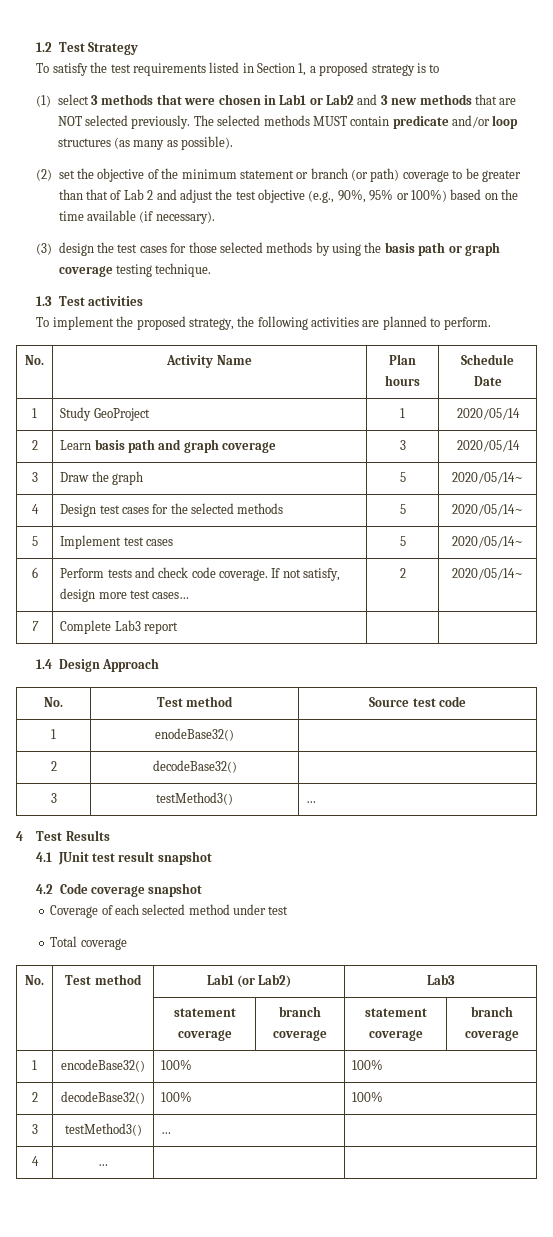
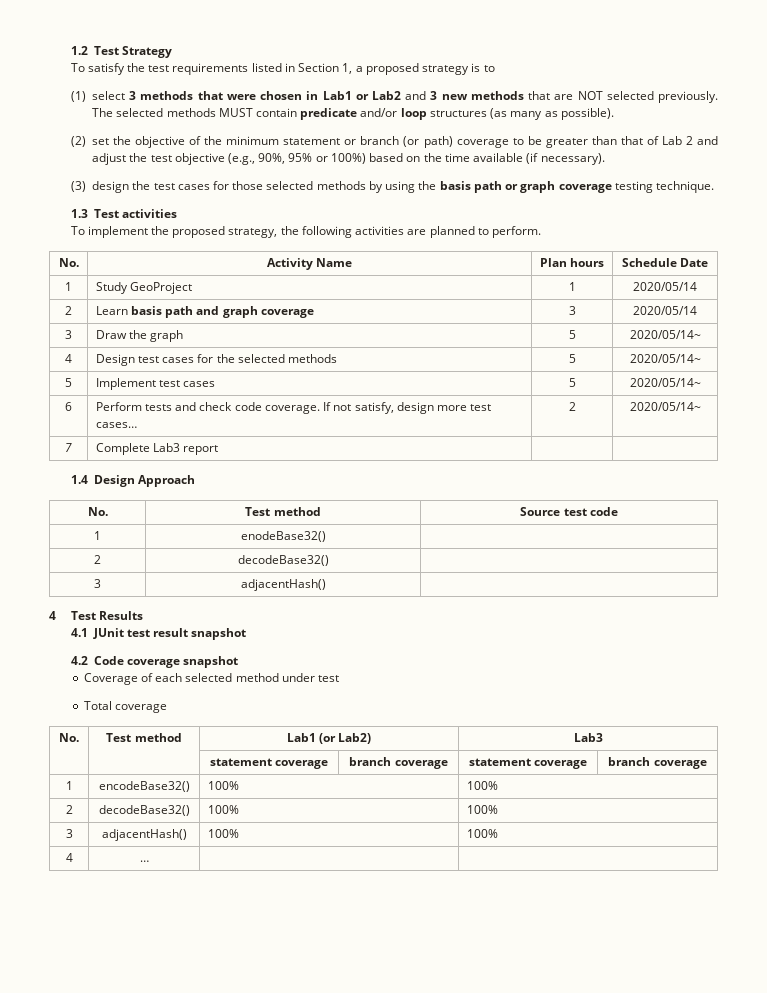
[156,792,233,805] [306,801,317,803] testMethod3() | … -> [240,579,326,591] adjacentHash() |
[64,1123,142,1136] [161,1132,172,1134] testMethod3() | … | -> [101,829,187,841] [207,829,239,838] [466,829,498,838] adjacentHash() | 100% | 100%

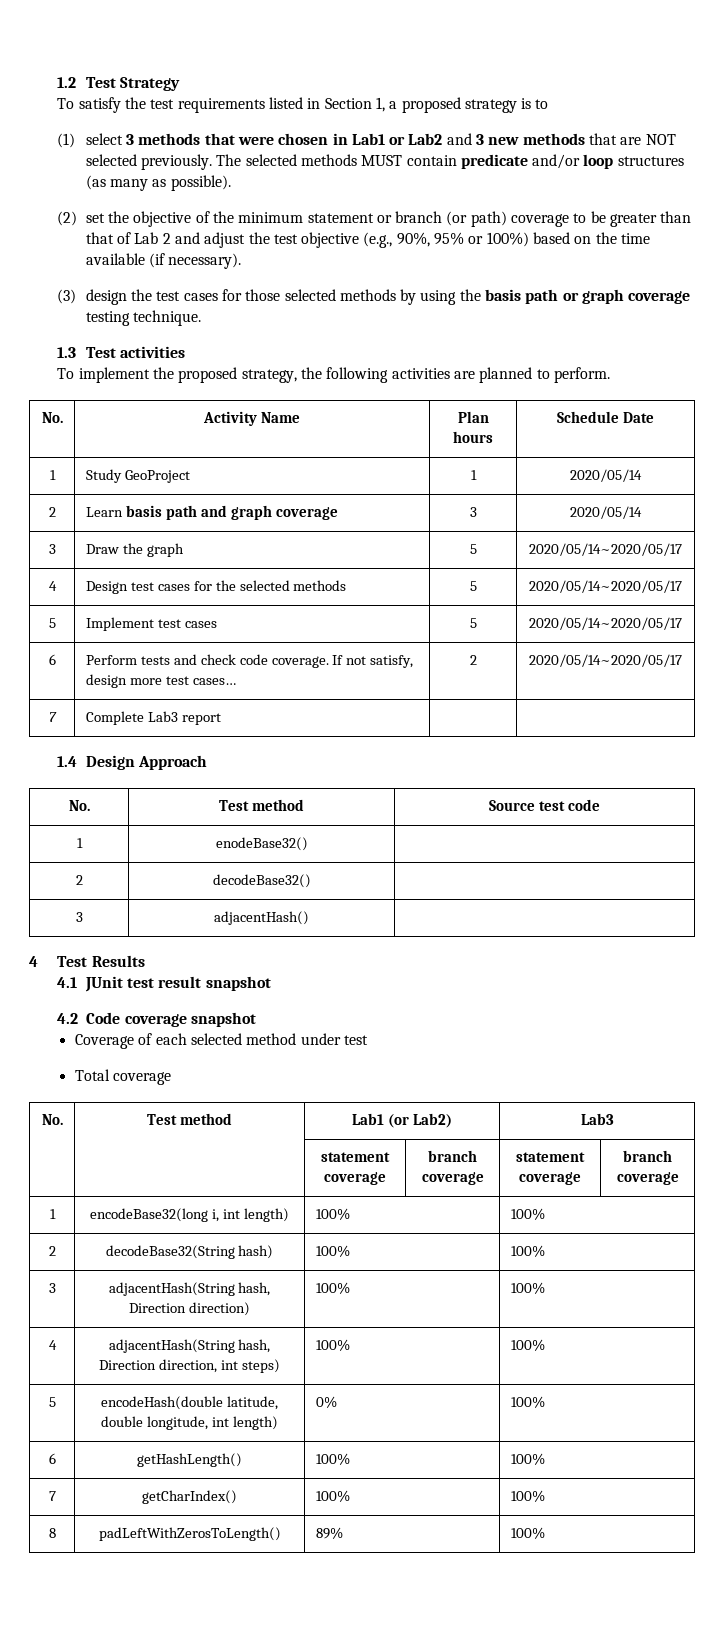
[629,330,701,339] 2020/05/14~ -> [529,543,682,556] 2020/05/14~2020/05/17
[629,354,701,363] 2020/05/14~ -> [529,580,682,593] 2020/05/14~2020/05/17
[629,378,701,387] 2020/05/14~ -> [529,617,682,630] 2020/05/14~2020/05/17
[629,402,701,411] 2020/05/14~ -> [529,654,682,667] 2020/05/14~2020/05/17
[98,781,190,792] encodeBase32() -> [90,1208,289,1222] encodeBase32(long i, int length)
[98,805,190,816] decodeBase32() -> [105,1245,274,1259] decodeBase32(String hash)
[101,829,187,841] adjacentHash() -> [108,1282,271,1296] [129,1302,250,1316] adjacentHash(String hash, Direction direction)
[139,860,149,862] … | | -> [108,1339,271,1353] [99,1359,280,1373] [315,1339,350,1351] [510,1339,545,1351] [48,1397,56,1407] [101,1396,278,1410] [101,1416,278,1430] [315,1396,337,1408] [510,1396,545,1408] [48,1453,56,1464] [137,1453,242,1467] [315,1453,350,1465] [510,1453,545,1465] [48,1491,56,1501] [142,1490,237,1504] [315,1490,350,1502] [510,1490,545,1502] [48,1528,56,1538] [98,1527,281,1541] [315,1527,343,1539] [510,1527,545,1539] adjacentHash(String hash, Direction direction, int steps) | 100% | 100% // 5 | encodeHash(double latitude, double longitude, int length) | 0% | 100% // 6 | getHashLength() | 100% | 100% // 7 | getCharIndex() | 100% | 100% // 8 | padLeftWithZerosToLength() | 89% | 100%

